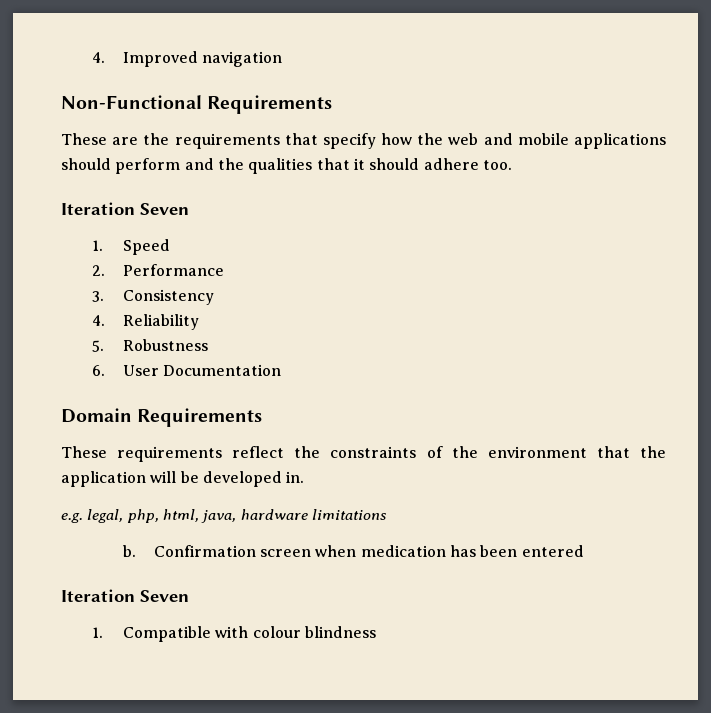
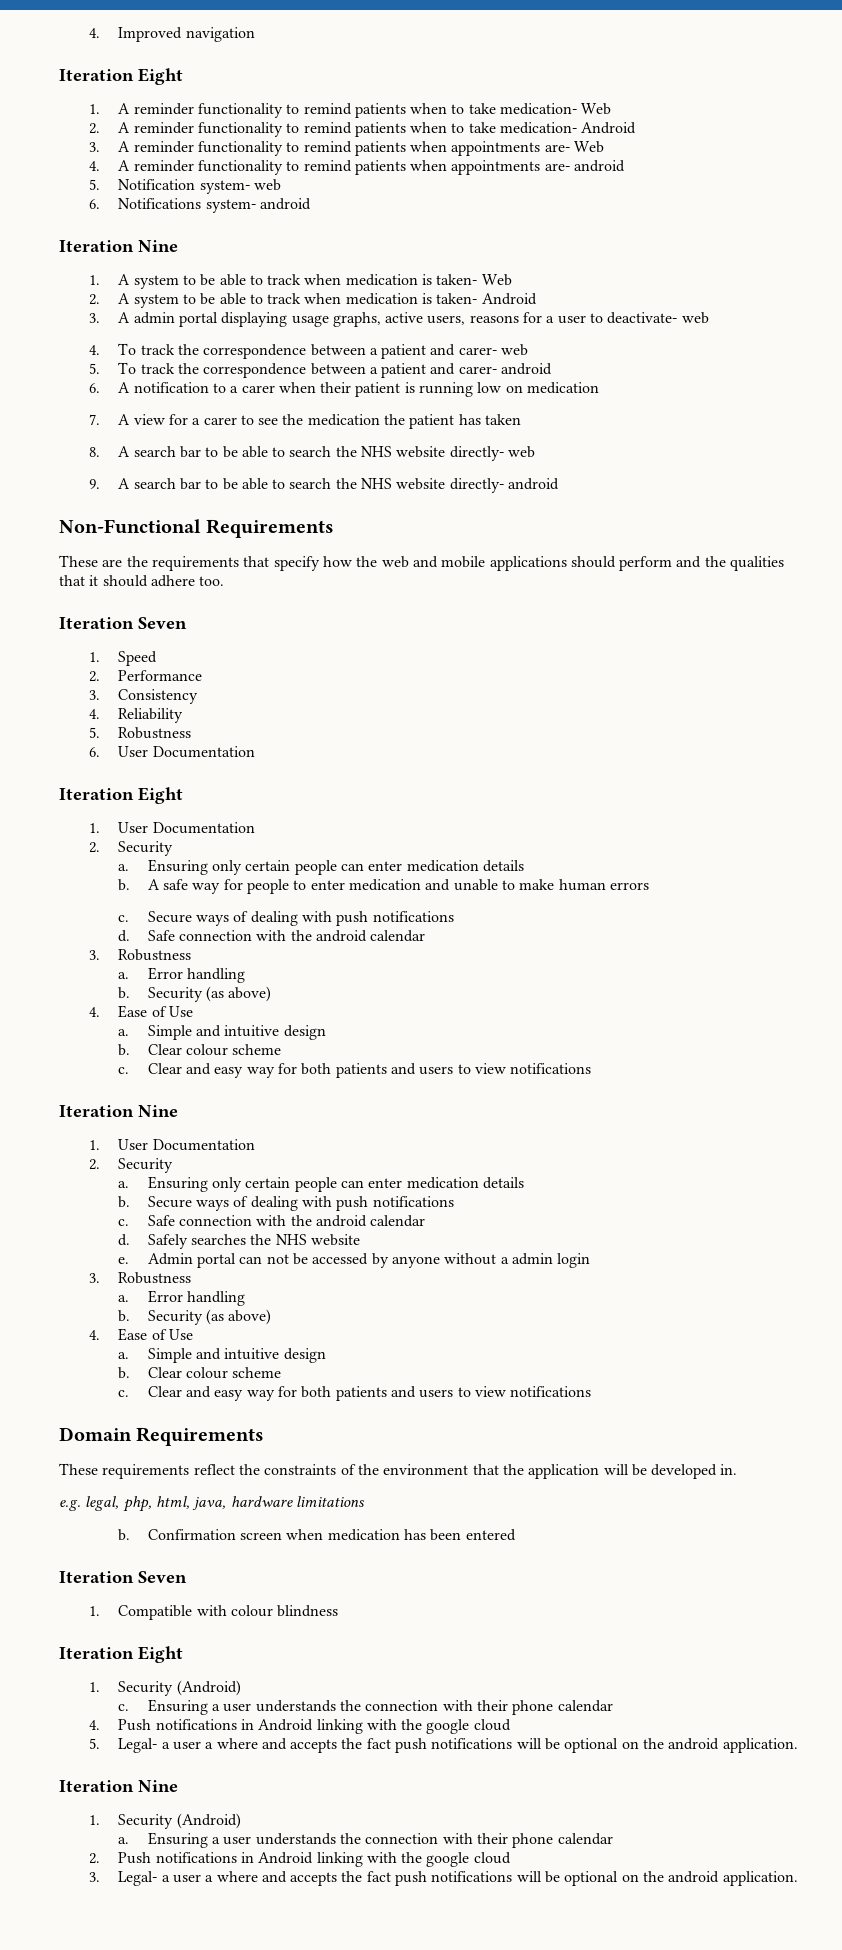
(283, 59) none -> [59,68,183,85] [88,103,612,118] [88,122,637,137] [88,141,605,156] [88,160,626,175] [88,179,281,194] [88,198,311,213] [59,240,178,252] [88,274,512,289] [88,293,537,308] [88,312,709,327] [88,343,529,359] [88,362,553,378] [88,382,600,397] [88,414,522,429] [88,446,536,461] [88,478,560,493] // Iteration Eight // 1. A reminder functionality to remind patients when to take medication- Web // 2. A reminder functionality to remind patients when to take medication- Android // 3. A reminder functionality to remind patients when appointments are- Web // 4. A reminder functionality to remind patients when appointments are- android // 5. Notification system- web // 6. Notifications system- android // Iteration Nine // 1. A system to be able to track when medication is taken- Web // 2. A system to be able to track when medication is taken- Android // 3. A admin portal displaying usage graphs, active users, reasons for a user to deactivate- web // 4. To track the correspondence between a patient and carer- web // 5. To track the correspondence between a patient and carer- android // 6. A notification to a carer when their patient is running low on medication // 7. A view for a carer to see the medication the patient has taken // 8. A search bar to be able to search the NHS website directly- web // 9. A search bar to be able to search the NHS website directly- android
(282, 370) none -> [59,787,183,804] [88,822,255,834] [88,841,174,856] [118,859,525,875] [118,879,649,894] [118,911,454,926] [118,930,426,942] [88,949,192,961] [118,967,246,983] [118,986,272,1002] [88,1005,193,1018] [118,1025,326,1040] [118,1044,282,1056] [118,1063,592,1078] [59,1105,178,1117] [88,1139,255,1151] [88,1158,174,1173] [118,1176,525,1192] [118,1196,454,1211] [118,1215,426,1227] [118,1234,361,1249] [118,1253,591,1268] [88,1272,192,1284] [118,1290,246,1306] [118,1309,272,1325] [88,1328,193,1341] [118,1348,326,1363] [118,1367,282,1379] [118,1386,592,1401] // Iteration Eight // 1. User Documentation // 2. Security // a. Ensuring only certain people can enter medication details // b. A safe way for people to enter medication and unable to make human errors // c. Secure ways of dealing with push notifications // d. Safe connection with the android calendar // 3. Robustness // a. Error handling // b. Security (as above) // 4. Ease of Use // a. Simple and intuitive design // b. Clear colour scheme // c. Clear and easy way for both patients and users to view notifications // Iteration Nine // 1. User Documentation // 2. Security // a. Ensuring only certain people can enter medication details // b. Secure ways of dealing with push notifications // c. Safe connection with the android calendar // d. Safely searches the NHS website // e. Admin portal can not be accessed by anyone without a admin login // 3. Robustness // a. Error handling // b. Security (as above) // 4. Ease of Use // a. Simple and intuitive design // b. Clear colour scheme // c. Clear and easy way for both patients and users to view notifications
(376, 632) none -> [59,1646,183,1663] [88,1680,241,1696] [118,1699,613,1715] [88,1719,511,1734] [88,1738,798,1753] [59,1780,178,1792] [88,1813,241,1829] [118,1832,613,1848] [88,1852,511,1867] [88,1871,798,1886] // Iteration Eight // 1. Security (Android) // c. Ensuring a user understands the connection with their phone calendar // 4. Push notifications in Android linking with the google cloud // 5. Legal- a user a where and accepts the fact push notifications will be optional on the android application. // Iteration Nine // 1. Security (Android) // a. Ensuring a user understands the connection with their phone calendar // 2. Push notifications in Android linking with the google cloud // 3. Legal- a user a where and accepts the fact push notifications will be optional on the android application.

